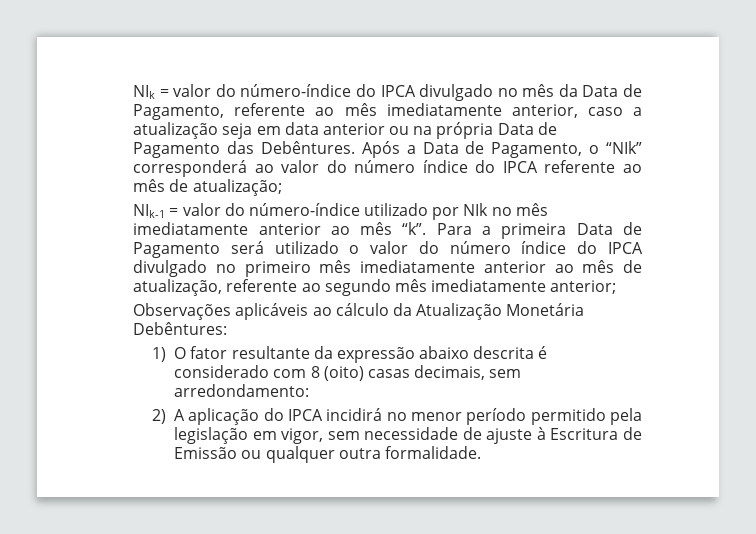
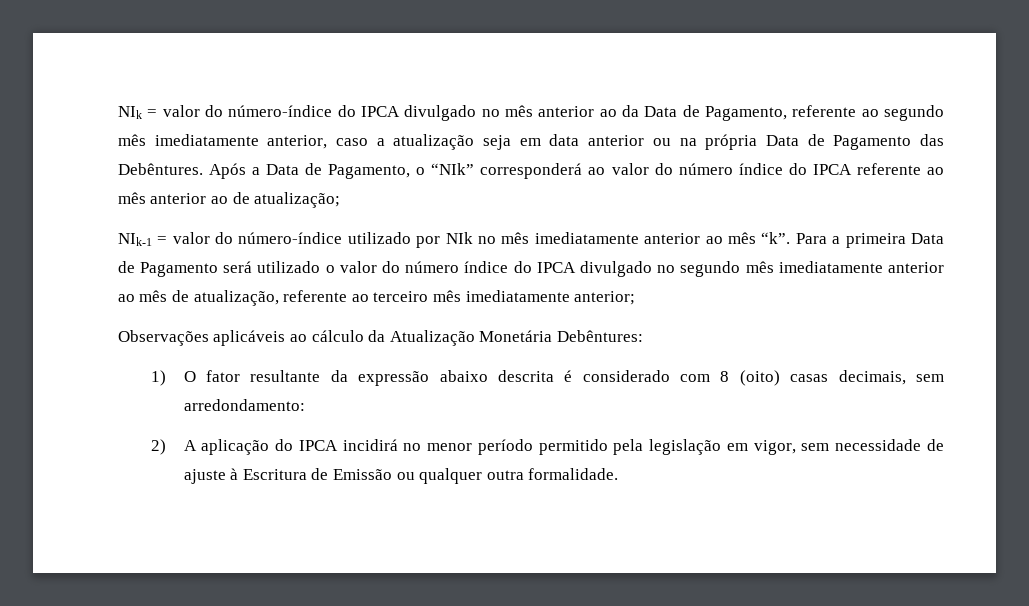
(555, 90) none -> [538,106,617,117] anterior ao
(335, 111) none -> [883,105,944,121] segundo
(166, 185) none -> [150,193,229,204] anterior ao
[244,261,311,277] primeiro -> [680,261,741,277] segundo
[324,279,391,296] segundo -> [373,291,429,302] terceiro

